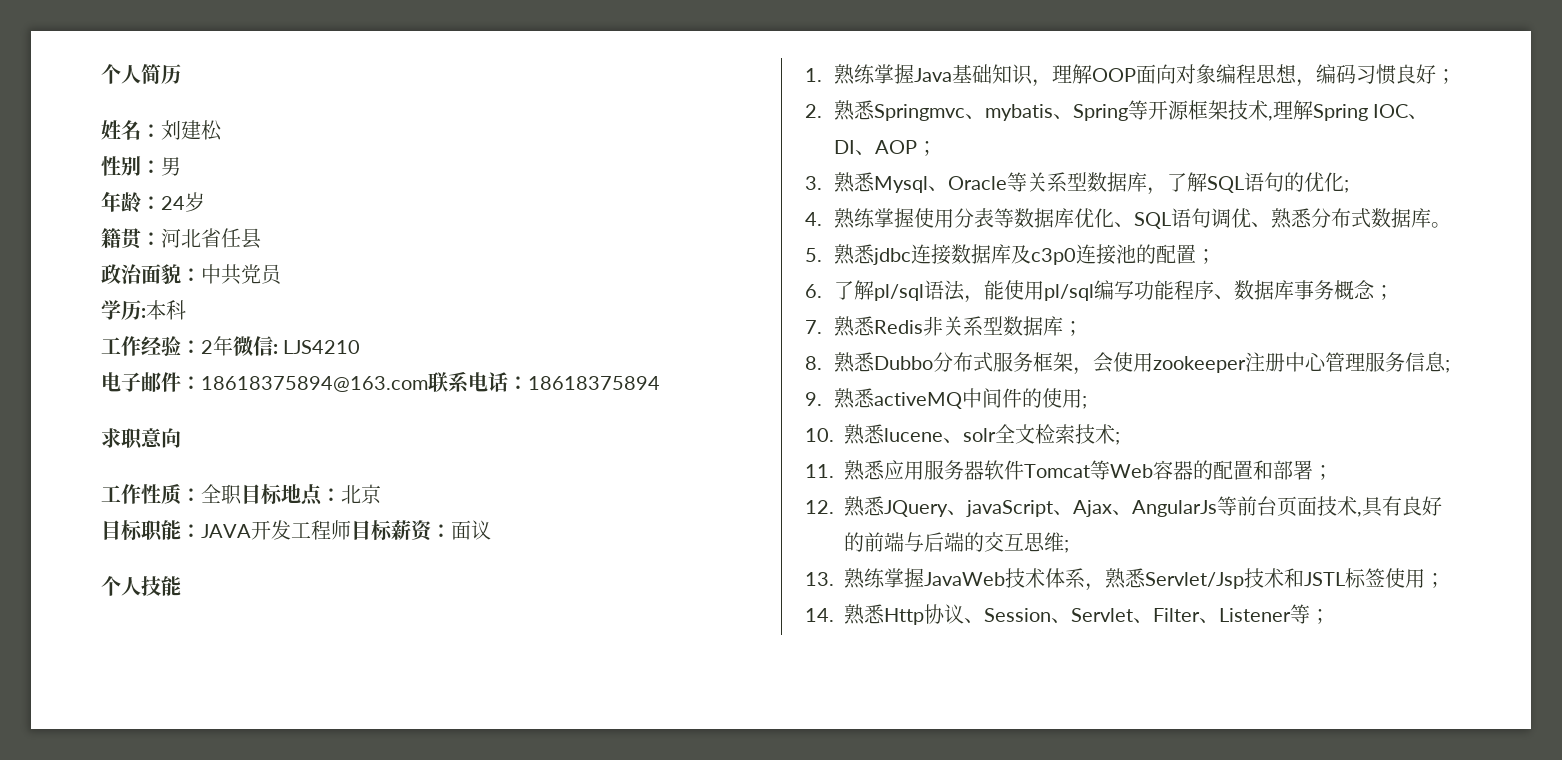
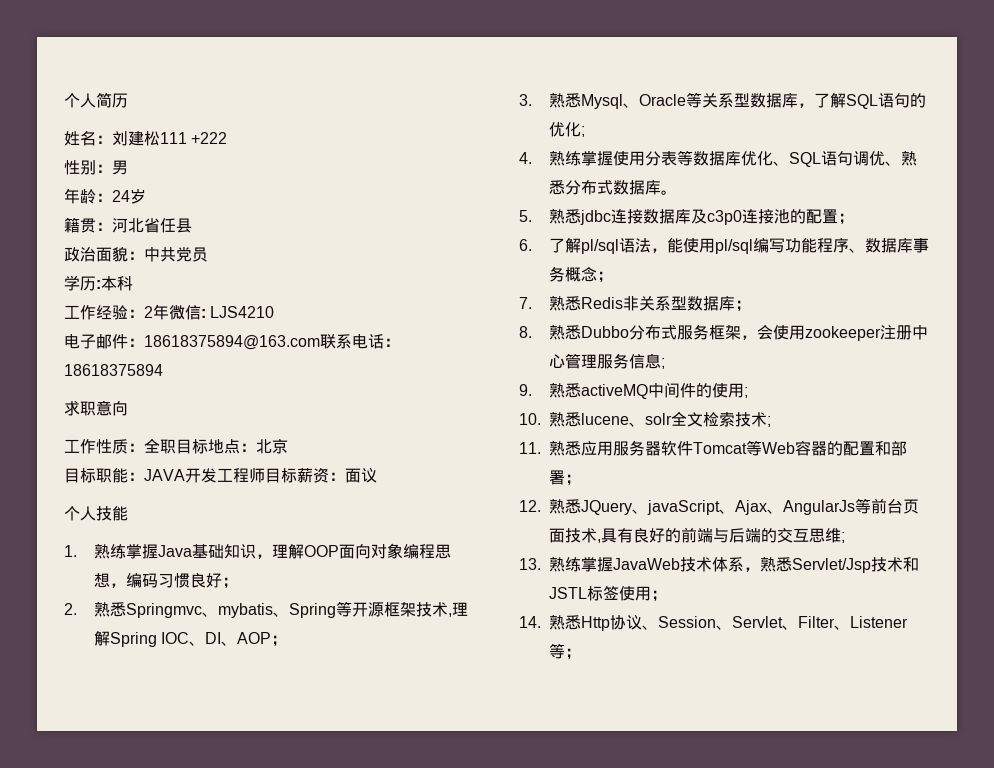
(222, 130) none -> [160,132,228,144] 111 +222

